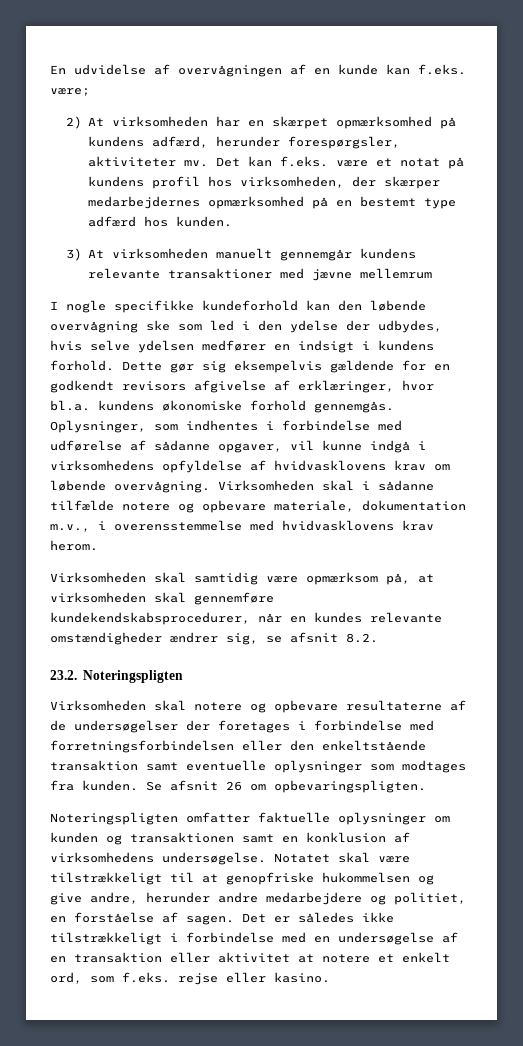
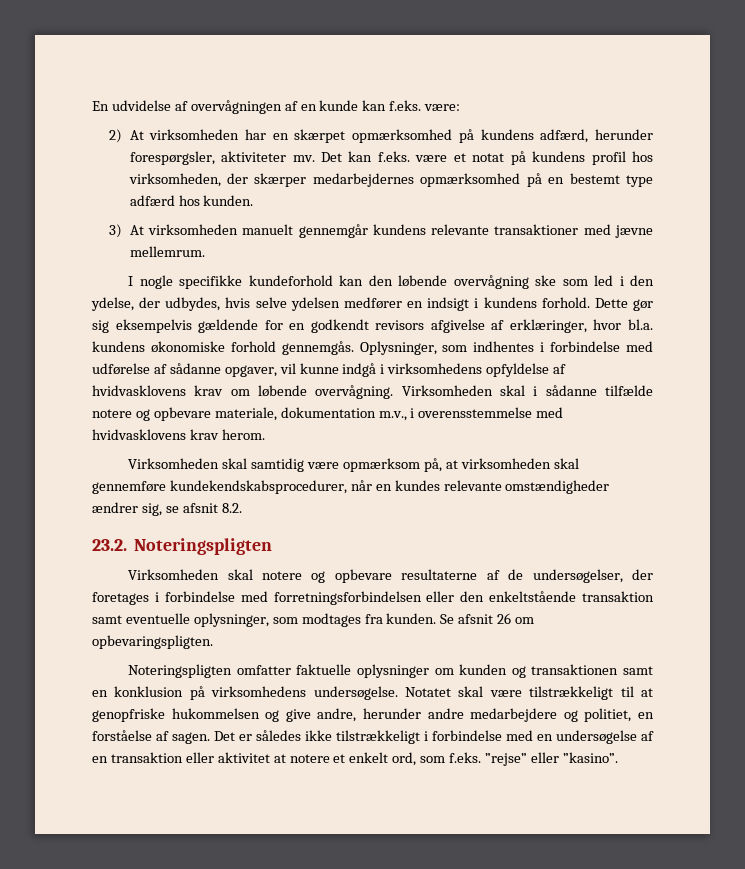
[50,88,90,96] være; -> [424,104,461,111] være:
[359,268,432,279] mellemrum -> [129,246,205,257] mellemrum.
[290,320,338,333] ydelse -> [91,297,134,311] ydelse,
[74,720,178,733] undersøgelser -> [532,569,623,583] undersøgelser,
[274,760,362,773] oplysninger -> [193,613,269,627] oplysninger,
[394,832,410,843] af -> [189,686,205,700] på
[178,972,330,985] rejse eller kasino. -> [485,752,618,766] ”rejse” eller ”kasino”.

